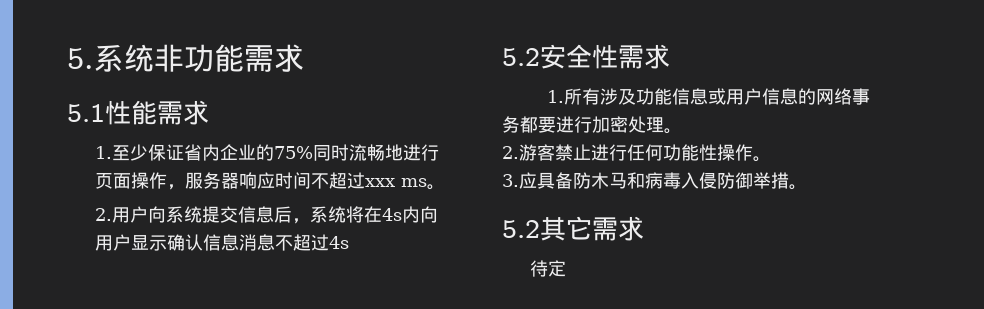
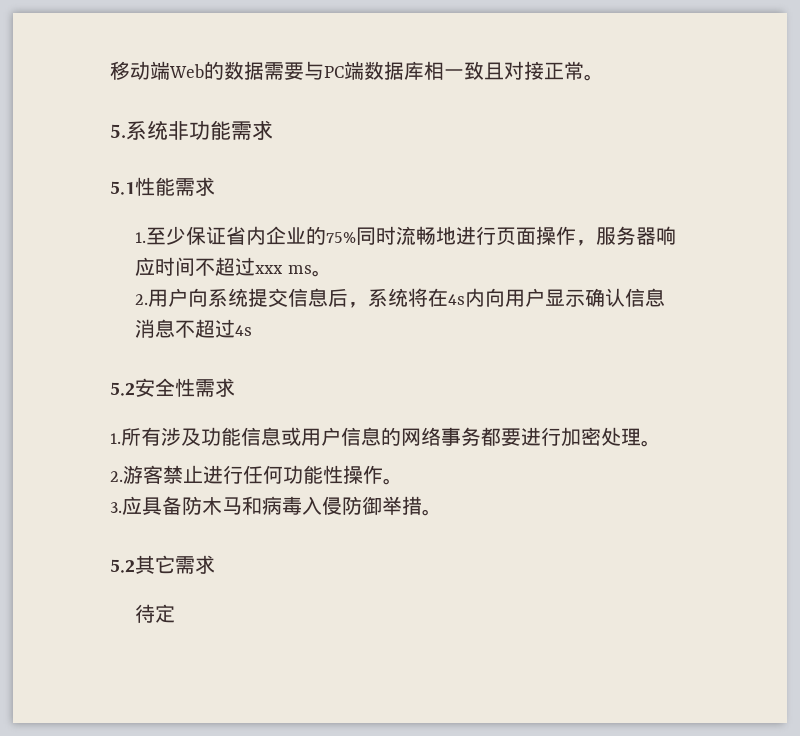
(67, 58) none -> [110,61,604,81] 移动端Web的数据需要与PC端数据库相一致且对接正常。 //

